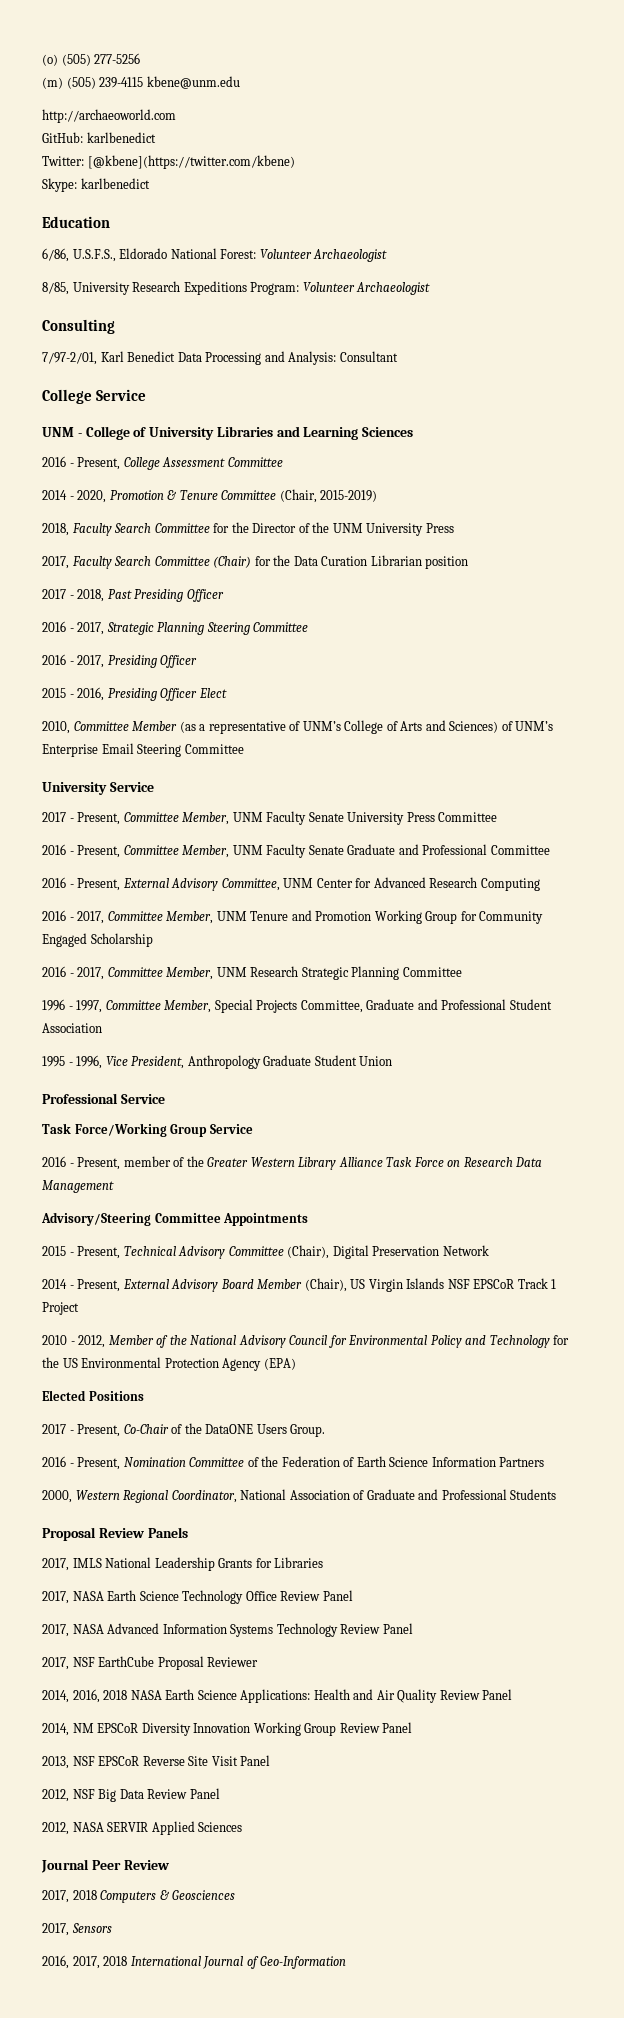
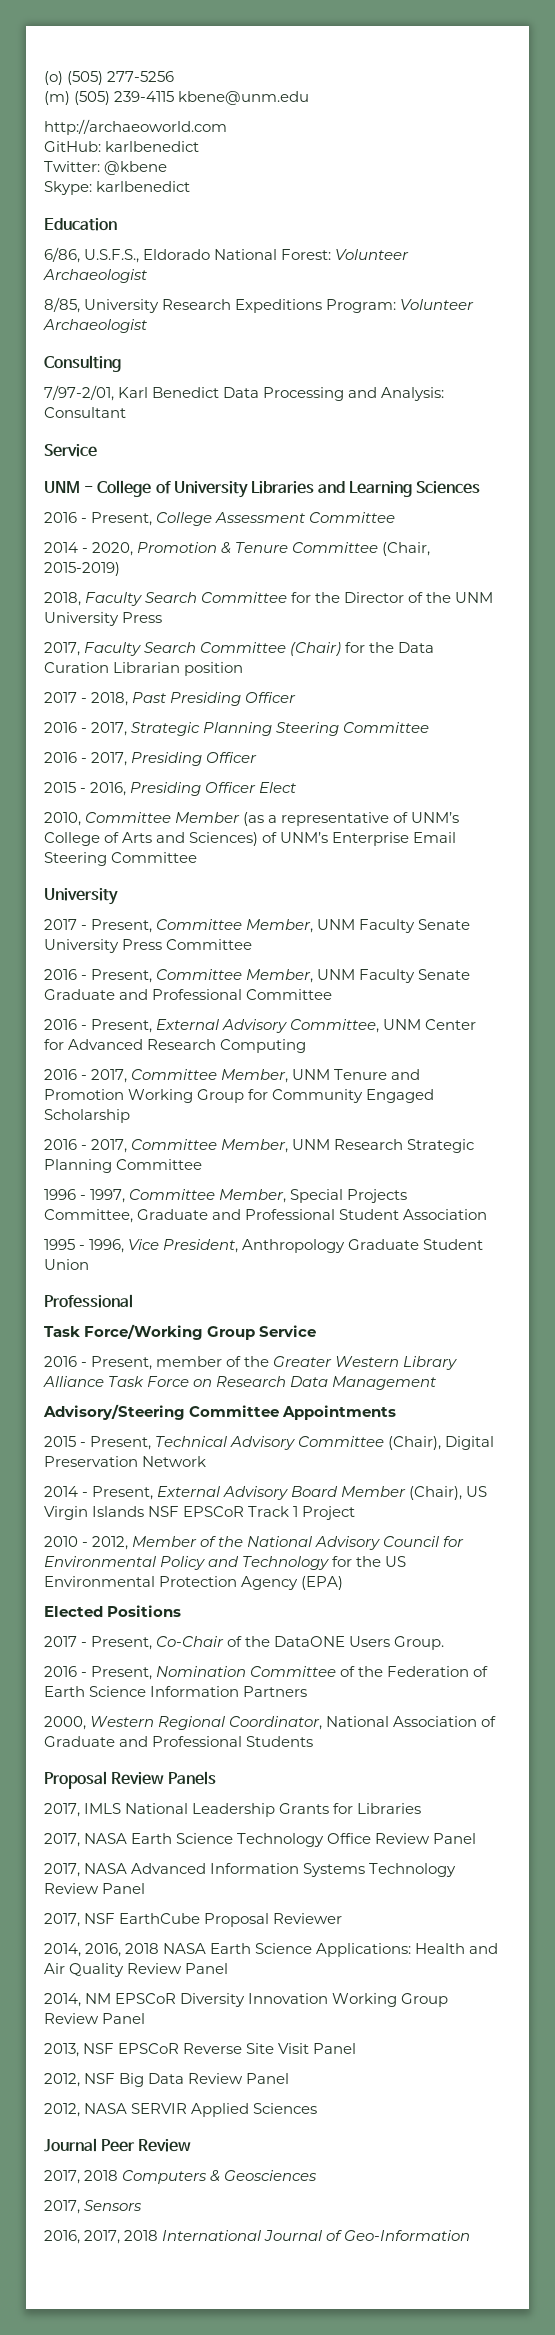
[87,155,295,169] [@kbene](https://twitter.com/kbene) -> [104,161,168,175] @kbene
[42,389,92,404] College -> (126, 412) none
[109,782,154,792] Service -> (118, 896) none
[120,1094,165,1104] Service -> (133, 1301) none

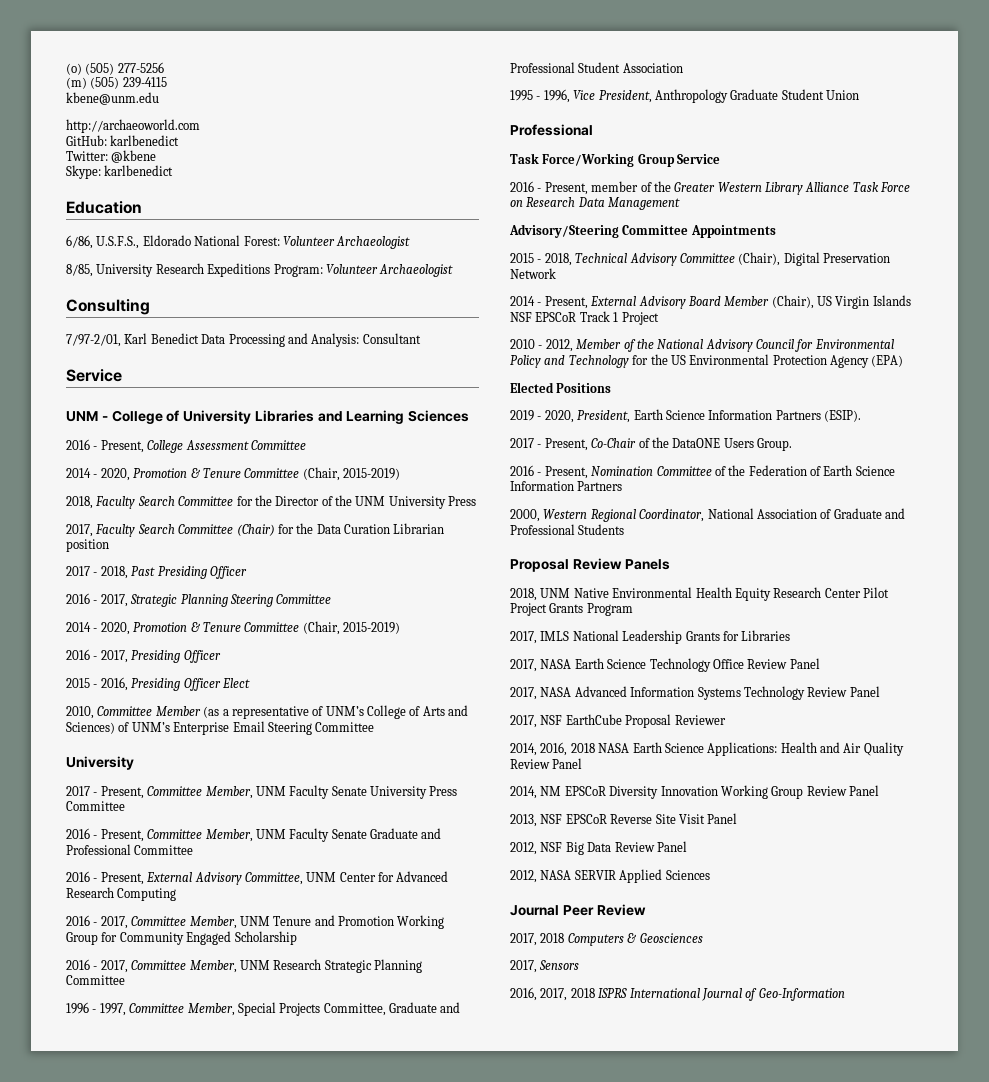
(175, 96) none -> (167, 82) //
(430, 727) none -> [66,621,400,635] // 2014 - 2020, Promotion & Tenure Committee (Chair, 2015-2019)
[90,1436,152,1450] Present, -> [544,253,572,266] 2018,
(182, 1611) none -> [510,409,861,423] // 2019 - 2020, President, Earth Science Information Partners (ESIP).
(217, 1778) none -> [510,587,889,601] [510,603,633,616] // 2018, UNM Native Environmental Health Equity Research Center Pilot Project Grants Program
(159, 2235) none -> [598,988,628,998] ISPRS

